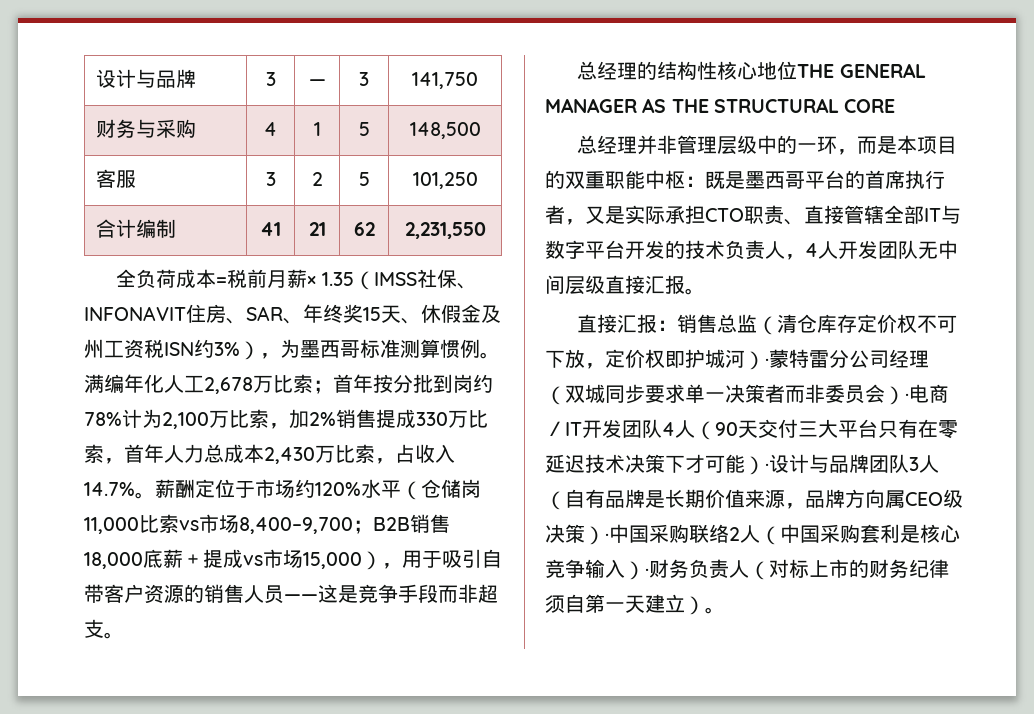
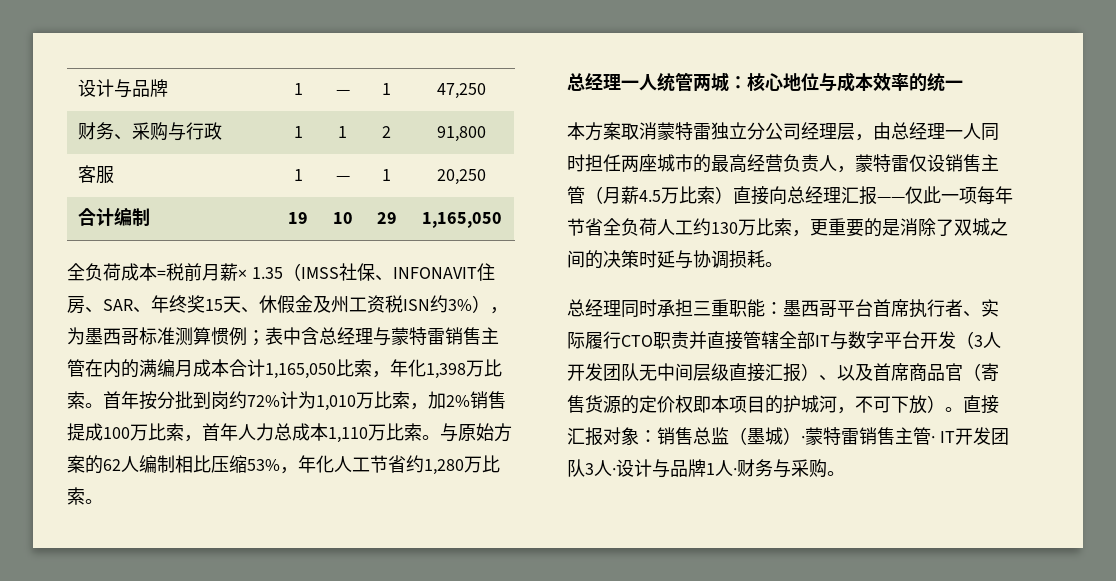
[95,69,196,88] [265,72,276,86] [308,79,326,86] [359,72,369,86] [412,72,478,89] [95,119,196,138] [264,122,277,136] [313,122,321,136] [358,122,370,136] [409,122,481,139] [95,169,136,188] [265,172,276,186] [311,172,323,186] [358,172,370,186] [412,172,478,189] [95,219,176,238] [260,222,281,236] [308,222,326,236] [353,222,375,236] [404,222,486,239] 设计与品牌 | 3 | — | 3 | 141,750 // 财务与采购 | 4 | 1 | 5 | 148,500 // 客服 | 3 | 2 | 5 | 101,250 // 合计编制 | 41 | 21 | 62 | 2,231,550 -> [78,79,169,98] [293,83,303,95] [335,89,350,95] [382,83,391,95] [437,83,486,99] [78,122,223,141] [293,126,303,138] [338,126,347,138] [382,126,391,138] [437,126,486,142] [78,165,115,184] [293,169,303,181] [335,175,350,181] [382,169,391,181] [437,169,486,185] [78,207,151,226] [288,212,308,224] [332,212,353,224] [376,212,397,224] [421,212,502,228] 设计与品牌 | 1 | — | 1 | 47,250 // 财务、采购与行政 | 1 | 1 | 2 | 91,800 // 客服 | 1 | — | 1 | 20,250 // 合计编制 | 19 | 10 | 29 | 1,165,050
[480,352,500,359] [84,374,333,394] 。满编年化人工2,678万比索； -> [247,327,499,346] [67,359,502,379] [67,391,103,409] ；表中含总经理与蒙特雷销售主管在内的满编月成本合计1,165,050比索，年化1,398万比索。
[84,409,209,429] 78%计为2,100 -> [247,391,356,411] 72%计为1,010
[416,412,448,426] 330 -> [103,427,130,439] 100
[264,444,455,464] [84,479,481,500] [84,514,450,534] [84,549,502,570] [84,584,498,604] [84,619,124,639] [577,61,926,80] [545,98,896,113] [577,135,958,155] [545,170,745,189] 2,430万比索，占收入14.7%。薪酬定位于市场约120%水平（仓储岗11,000比索vs市场8,400–9,700；B2B销售18,000底薪＋提成vs市场15,000），用于吸引自带客户资源的销售人员——这是竞争手段而非超支。 // 总经理的结构性核心地位THE GENERAL MANAGER AS THE STRUCTURAL CORE // 总经理并非管理层级中的一环，而是本项目的双重职能中枢：既是 -> [328,423,512,443] [67,455,500,475] [67,487,103,505] [567,72,963,92] [567,122,999,141] [567,154,999,173] [567,186,1013,205] [567,218,1008,237] [567,250,783,269] [567,299,783,318] 1,110万比索。与原始方案的62人编制相比压缩53%，年化人工节省约1,280万比索。 // 总经理一人统管两城：核心地位与成本效率的统一 // 本方案取消蒙特雷独立分公司经理层，由总经理一人同时担任两座城市的最高经营负责人，蒙特雷仅设销售主管（月薪4.5万比索）直接向总经理汇报——仅此一项每年节省全负荷人工约130万比索，更重要的是消除了双城之间的决策时延与协调损耗。 // 总经理同时承担三重职能：
[845,170,865,189] 的 -> (873, 308) none
[565,205,705,225] ，又是实际承担 -> [963,299,999,317] [567,331,621,349] 、实际履行
[784,219,804,225] 、 -> [689,331,707,349] 并
[665,240,818,260] 的技术负责人，4 -> [956,331,983,349] （3
[685,288,705,295] [577,314,658,333] 。 // 直接汇报 -> [801,363,999,382] [567,395,999,414] [567,427,639,446] ）、以及首席商品官（寄售货源的定价权即本项目的护城河，不可下放）。直接汇报对象
[777,314,958,333] [545,349,929,370] [545,384,949,405] [545,419,958,440] [545,454,939,475] [545,489,963,510] [545,524,960,545] [545,559,949,580] [545,594,705,615] 清仓库存定价权不可下放，定价权即护城河）·蒙特雷分公司经理（双城同步要求单一决策者而非委员会）·电商／IT开发团队4人（90天交付三大平台只有在零延迟技术决策下才可能）·设计与品牌团队3人（自有品牌是长期价值来源，品牌方向属CEO级决策）·中国采购联络2人（中国采购套利是核心竞争输入）·财务负责人（对标上市的财务纪律须自第一天建立） -> [747,427,1009,445] [567,459,827,478] 墨城）·蒙特雷销售主管· IT开发团队3人·设计与品牌1人·财务与采购

